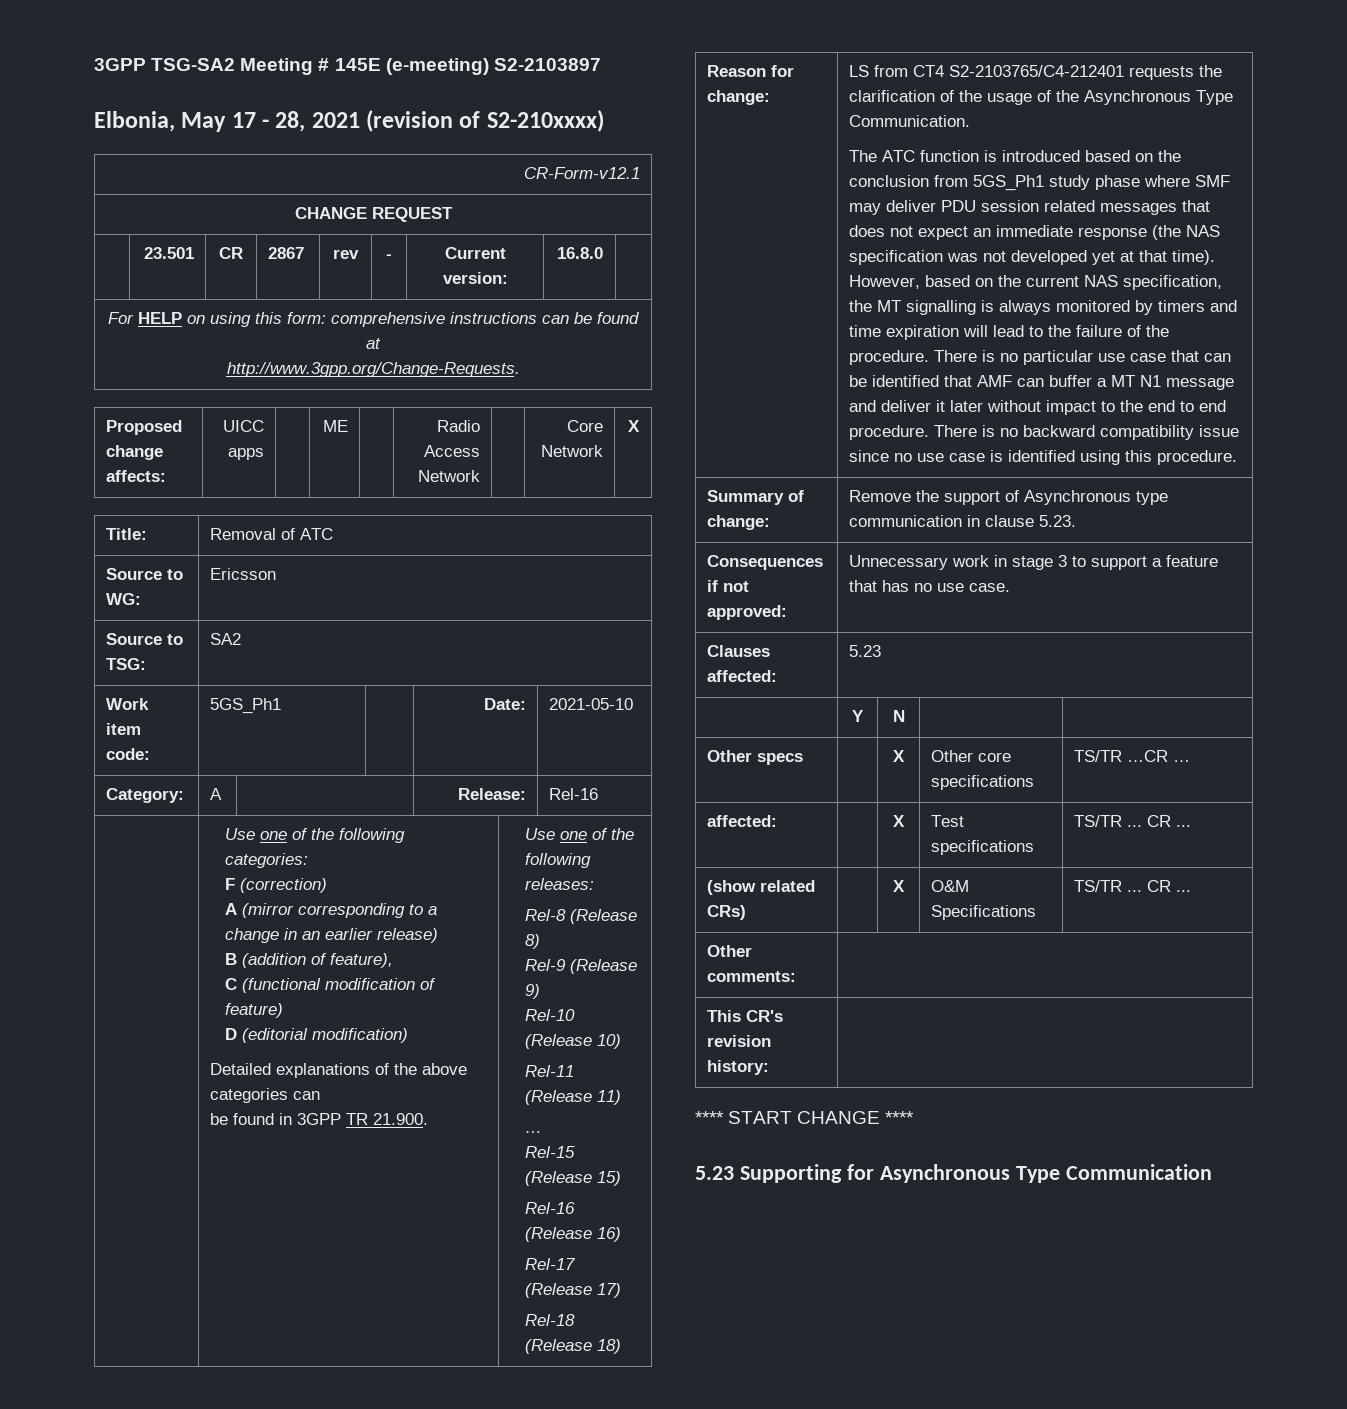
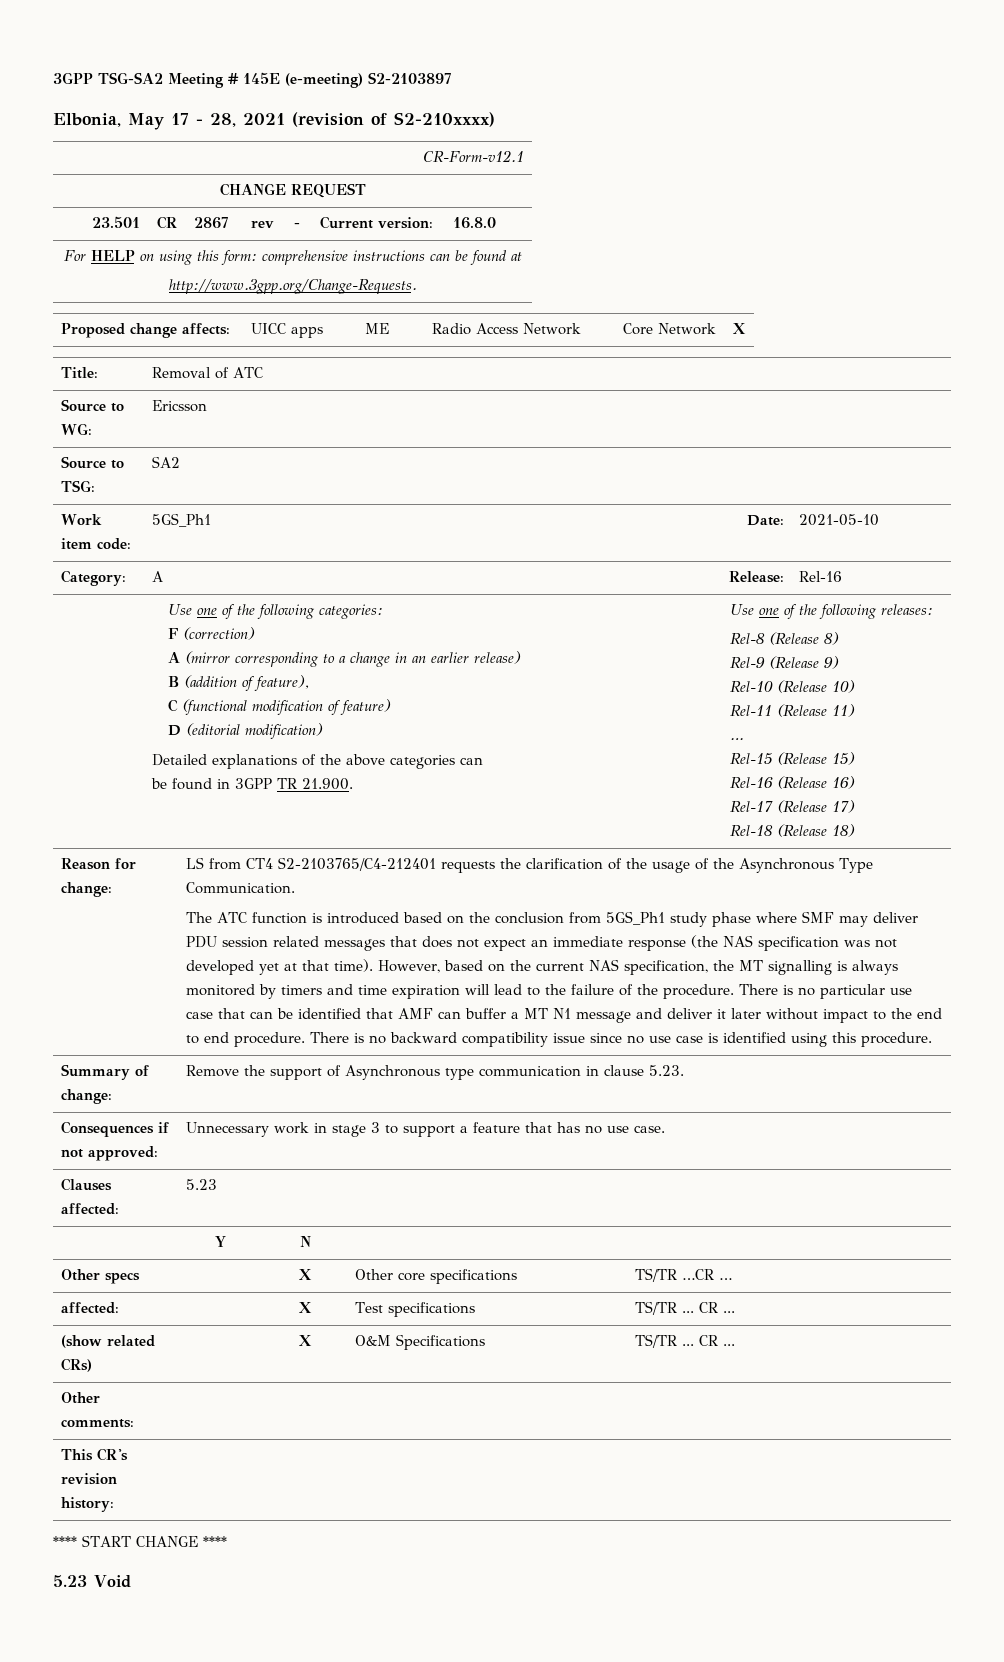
[739,1164,1212,1183] Supporting for Asynchronous Type Communication -> [94,1575,131,1588] Void

